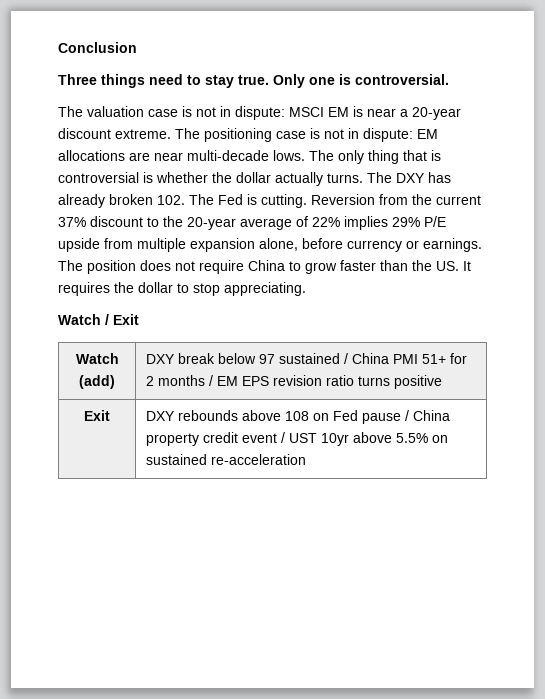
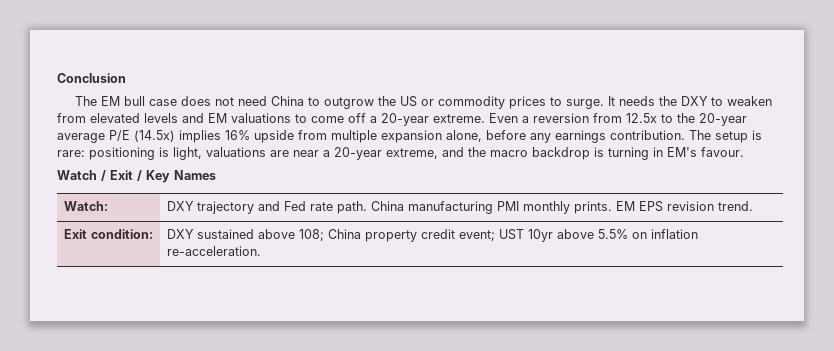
[58,74,449,88] [58,106,461,120] [58,128,438,142] [58,150,441,164] [58,172,451,186] [58,194,481,208] [58,216,446,230] Three things need to stay true. Only one is controversial. // The valuation case is not in dispute: MSCI EM is near a 20-year discount extreme. The positioning case is not in dispute: EM allocations are near multi-decade lows. The only thing that is controversial is whether the dollar actually turns. The DXY has already broken 102. The Fed is cutting. Reversion from the current 37% discount to the 20-year average of 22% implies 29% P/E -> [74,96,772,109] [57,113,747,126] [57,130,250,143] The EM bull case does not need China to outgrow the US or commodity prices to surge. It needs the DXY to weaken from elevated levels and EM valuations to come off a 20-year extreme. Even a reversion from 12.5x to the 20-year average P/E (14.5x) implies 16%
[347,238,482,252] [58,260,471,274] [58,282,306,296] [58,314,139,325] [75,353,119,364] [79,375,115,389] [145,353,467,364] [145,375,442,389] [84,410,110,421] [145,410,409,424] currency or earnings. The position does not require China to grow faster than the US. It requires the dollar to stop appreciating. // Watch / Exit // Watch (add) | DXY break below 97 sustained / China PMI 51+ for 2 months / EM EPS revision ratio turns positive // Exit | DXY rebounds above 108 on Fed pause / -> [530,130,762,143] [57,147,744,160] [57,170,216,183] [64,201,109,211] [167,201,754,214] [64,229,154,239] [167,229,325,241] any earnings contribution. The setup is rare: positioning is light, valuations are near a 20-year extreme, and the macro backdrop is turning in EM's favour. // Watch / Exit / Key Names // Watch: | DXY trajectory and Fed rate path. China manufacturing PMI monthly prints. EM EPS revision trend. // Exit condition: | DXY sustained above 108;
[241,432,285,443] event / -> [459,230,496,241] event;
[145,454,306,465] sustained re-acceleration -> [651,229,699,239] [167,246,262,256] inflation re-acceleration.

